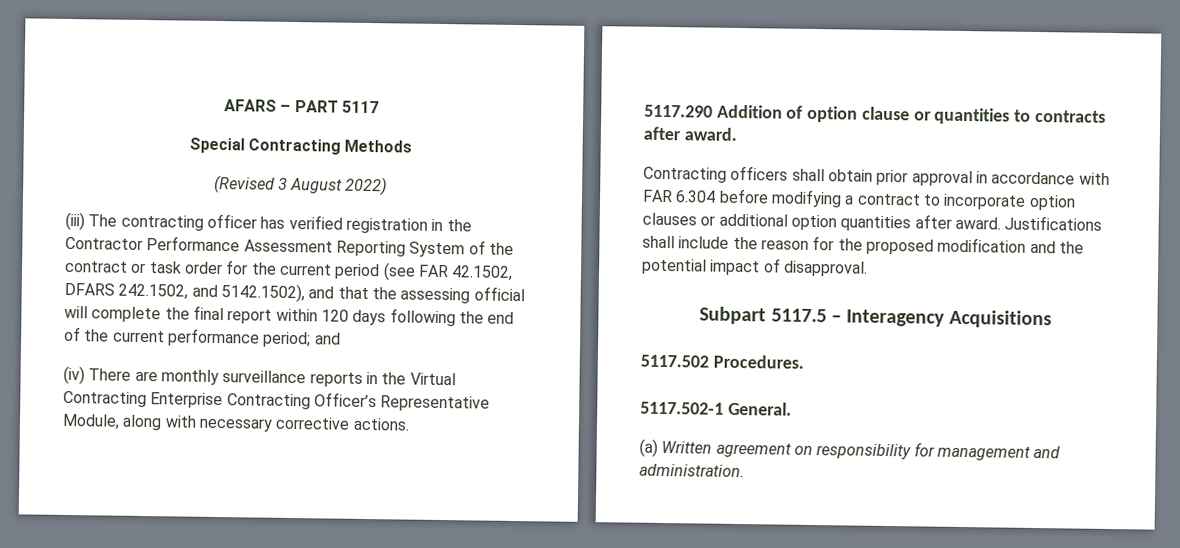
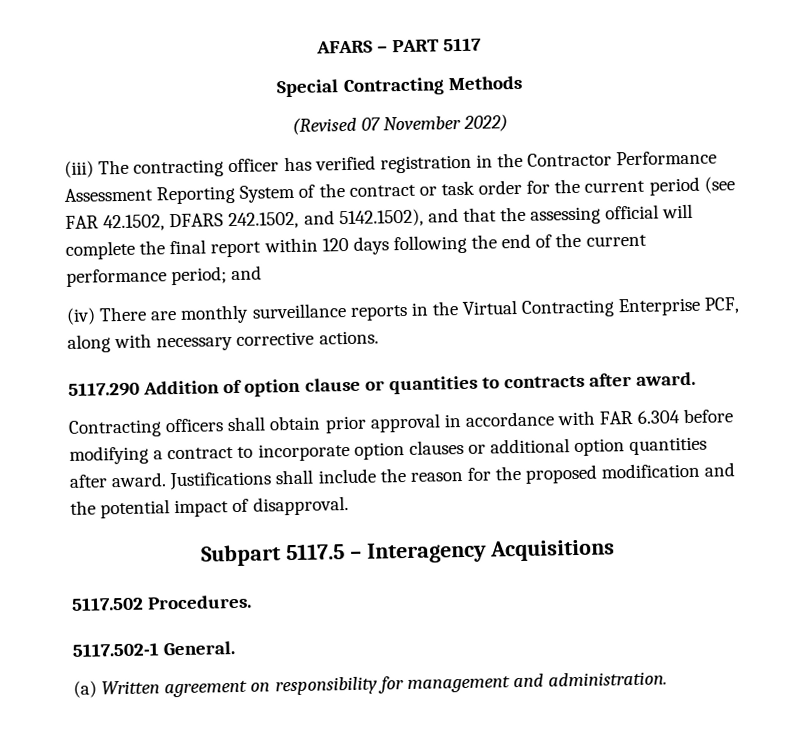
[277,177,344,194] 3 August -> [360,115,462,131] 07 November
[226,392,491,412] [62,413,120,430] Contracting Officer’s Representative Module, -> [704,297,741,314] PCF,

